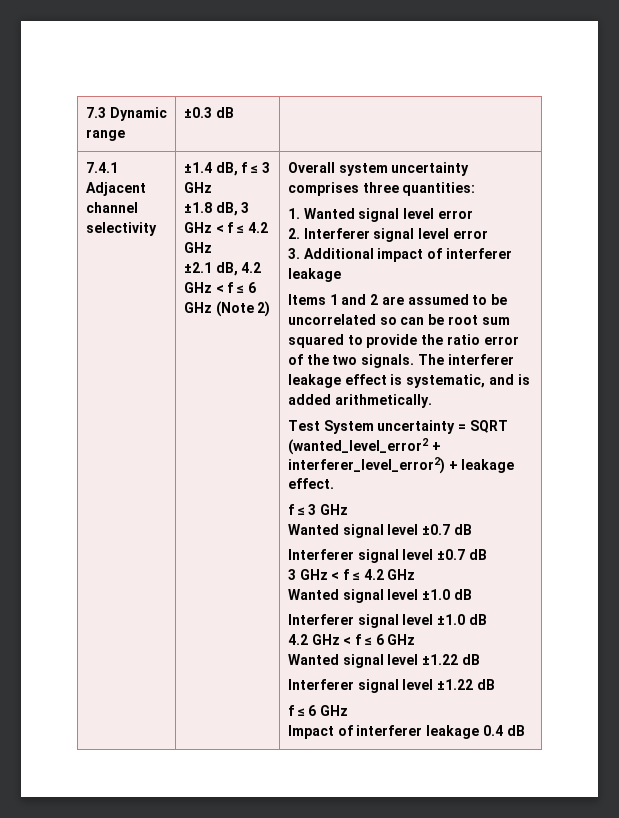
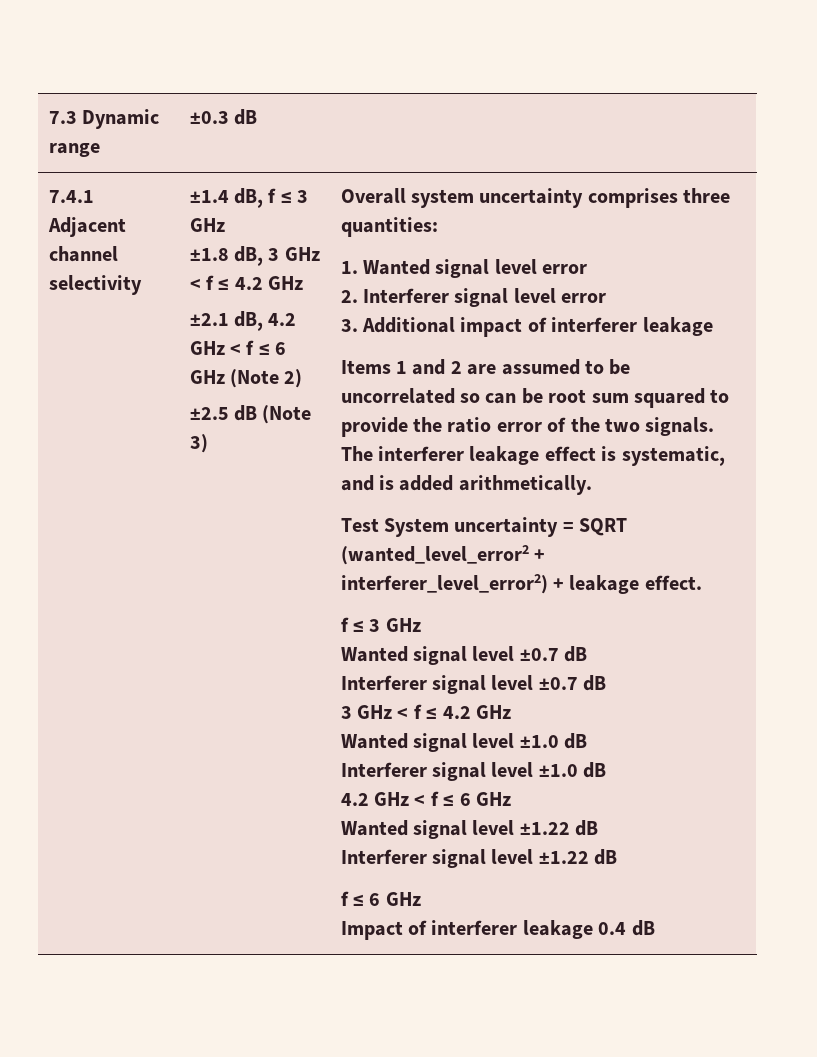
(271, 309) none -> [189,405,312,424] [189,434,208,453] // ±2.5 dB (Note 3)

